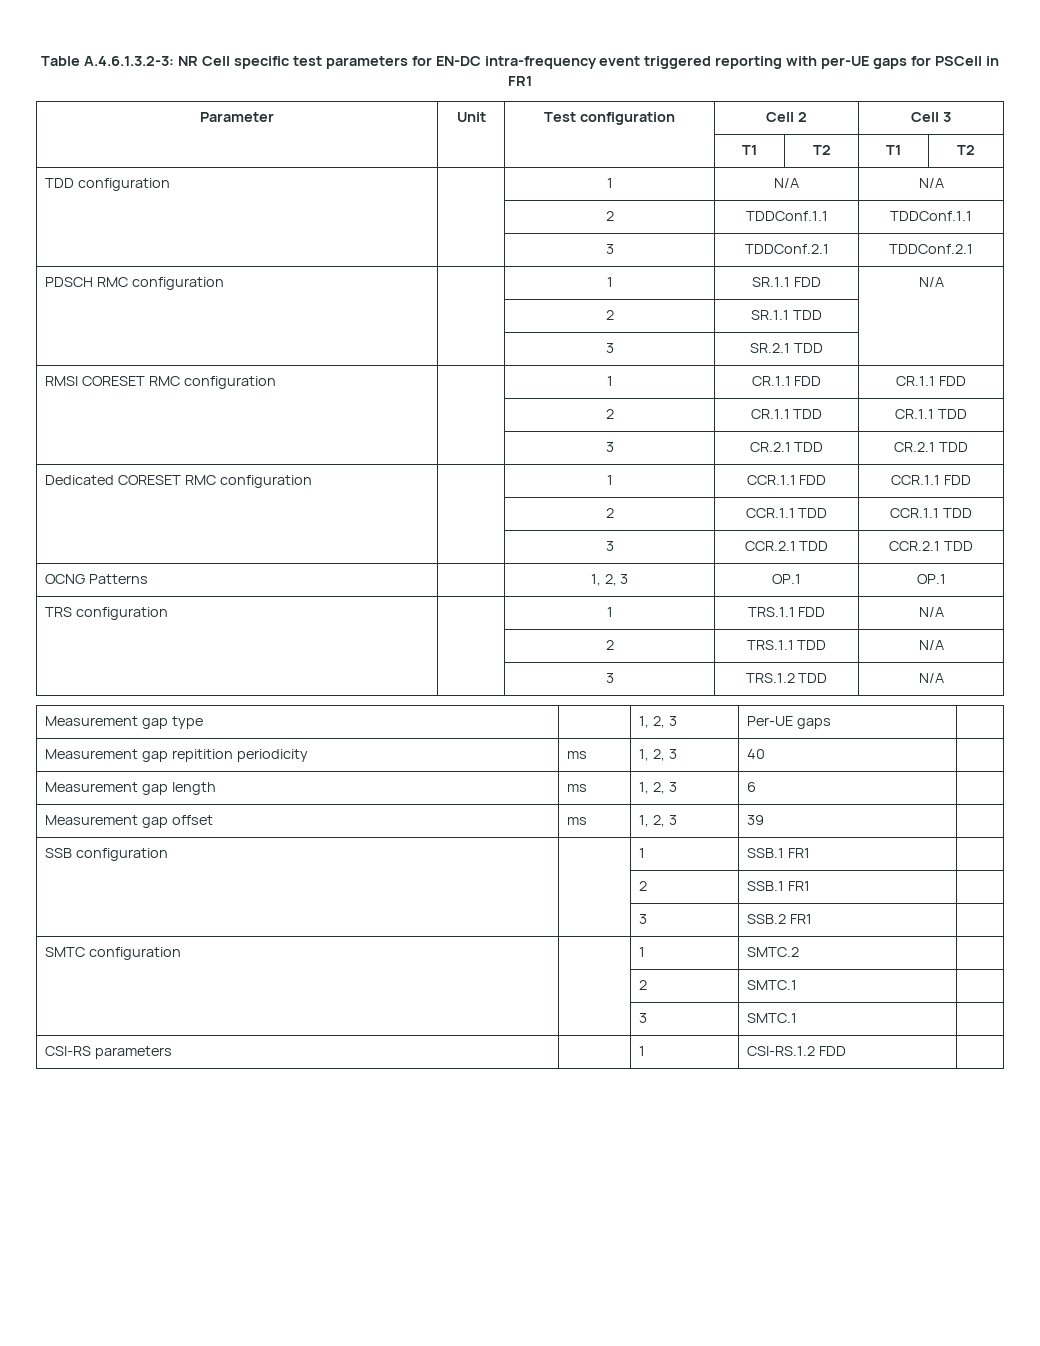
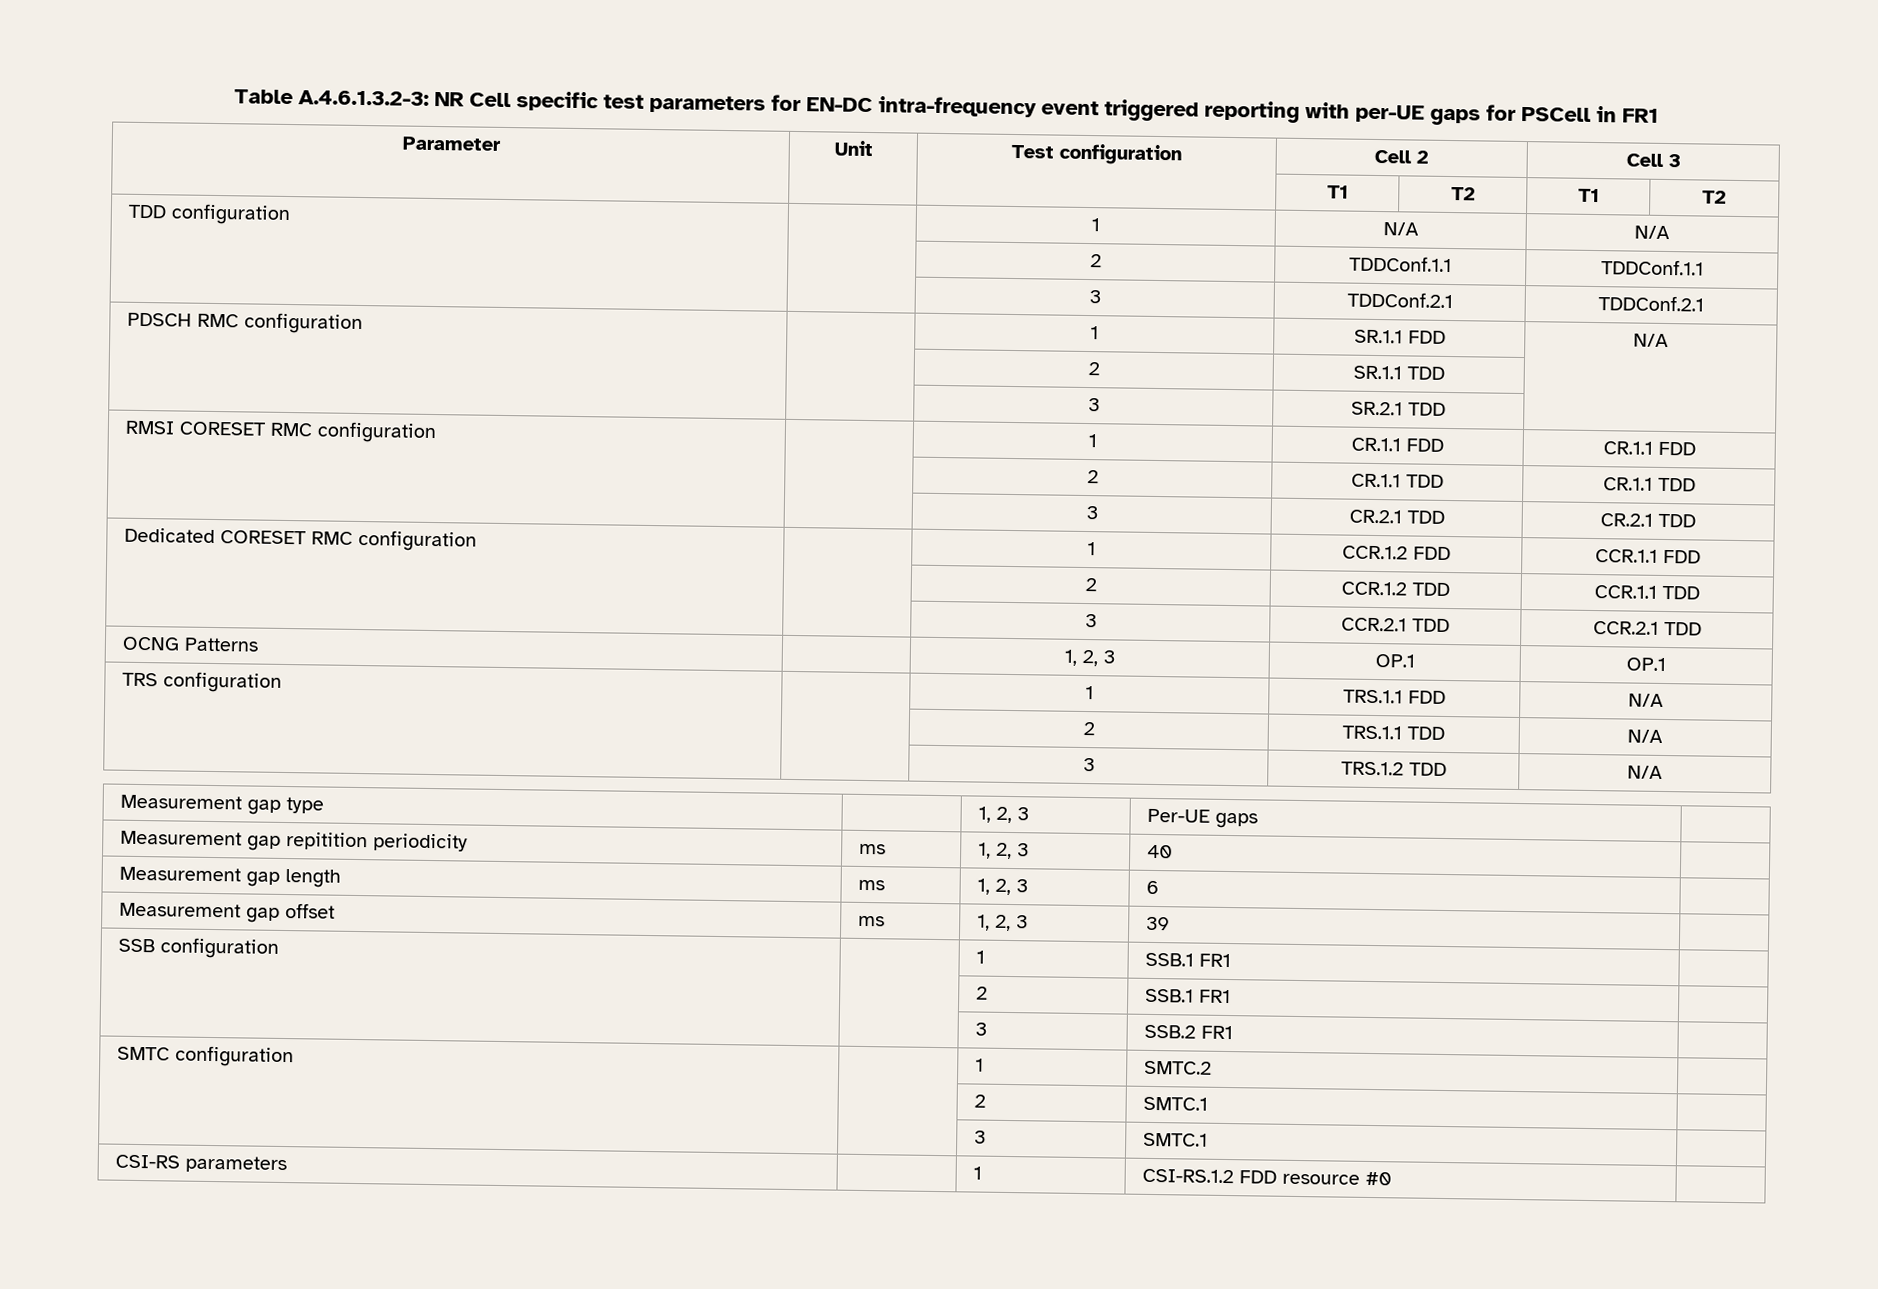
[746,475,796,485] CCR.1.1 -> [1342,545,1408,560] CCR.1.2
[745,508,795,518] CCR.1.1 -> [1341,581,1407,596] CCR.1.2
(846, 1051) none -> [1281,1171,1392,1186] resource #0

